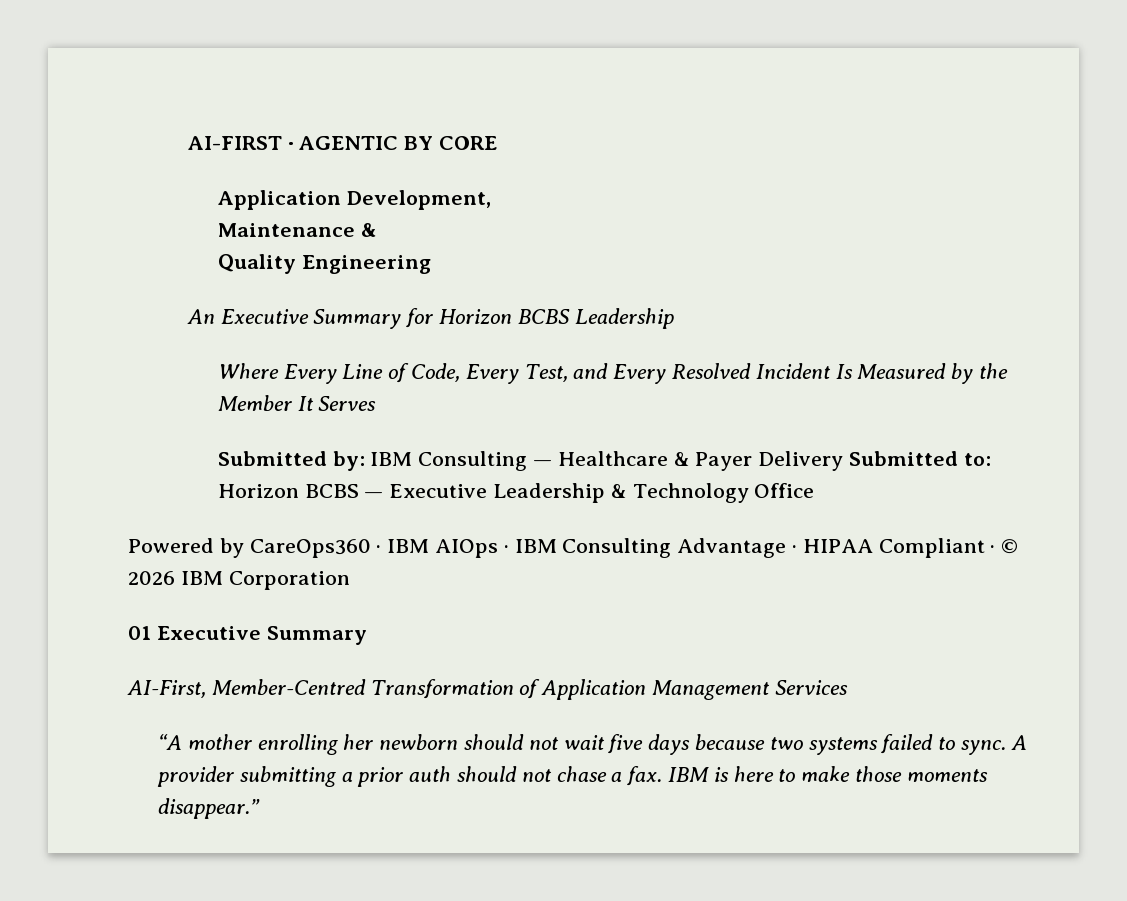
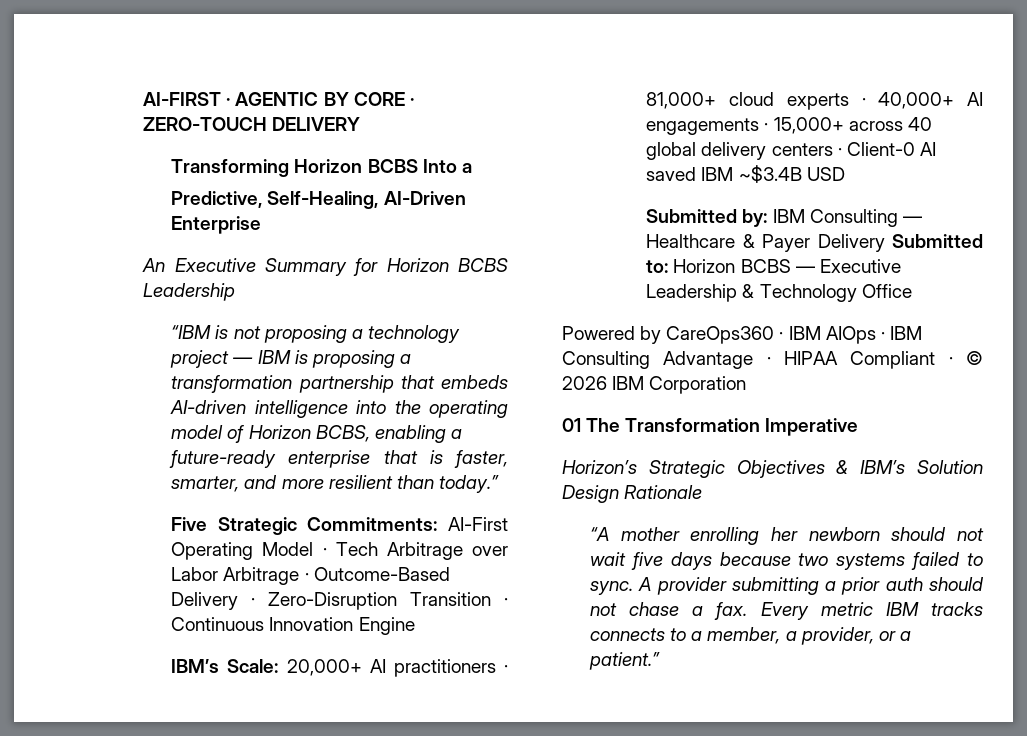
[217,190,491,210] [217,223,376,237] [217,254,431,274] // Application Development, // Maintenance & // Quality Engineering -> [409,98,414,106] [143,117,361,131] [171,159,472,177] [171,191,466,209] [171,216,262,234] · ZERO-TOUCH DELIVERY // Transforming Horizon BCBS Into a // Predictive, Self-Healing, AI-Driven Enterprise
[217,363,1008,384] [217,395,377,411] Where Every Line of Code, Every Test, and Every Resolved Incident Is Measured by the Member It Serves -> [171,325,460,343] [170,350,411,368] [171,375,508,393] [170,400,509,418] [171,425,462,443] [169,450,509,468] [171,475,499,493] [171,517,508,535] [171,542,509,560] [171,567,450,585] [171,592,509,610] [171,617,415,635] [171,659,509,677] [646,92,983,110] [646,117,932,135] [646,142,936,160] [646,165,845,183] “IBM is not proposing a technology project — IBM is proposing a transformation partnership that embeds AI-driven intelligence into the operating model of Horizon BCBS, enabling a future-ready enterprise that is faster, smarter, and more resilient than today.” // Five Strategic Commitments: AI-First Operating Model · Tech Arbitrage over Labor Arbitrage · Outcome-Based Delivery · Zero-Disruption Transition · Continuous Innovation Engine // IBM’s Scale: 20,000+ AI practitioners · 81,000+ cloud experts · 40,000+ AI engagements · 15,000+ across 40 global delivery centers · Client-0 AI saved IBM ~$3.4B USD
[156,626,367,645] [127,679,848,700] Executive Summary // AI-First, Member-Centred Transformation of Application Management Services -> [586,418,859,436] [562,460,983,478] [562,485,703,503] The Transformation Imperative // Horizon’s Strategic Objectives & IBM’s Solution Design Rationale
[667,766,988,782] [157,798,260,819] IBM is here to make those moments disappear.” -> [760,602,983,620] [590,627,912,645] [589,652,661,670] Every metric IBM tracks connects to a member, a provider, or a patient.”

